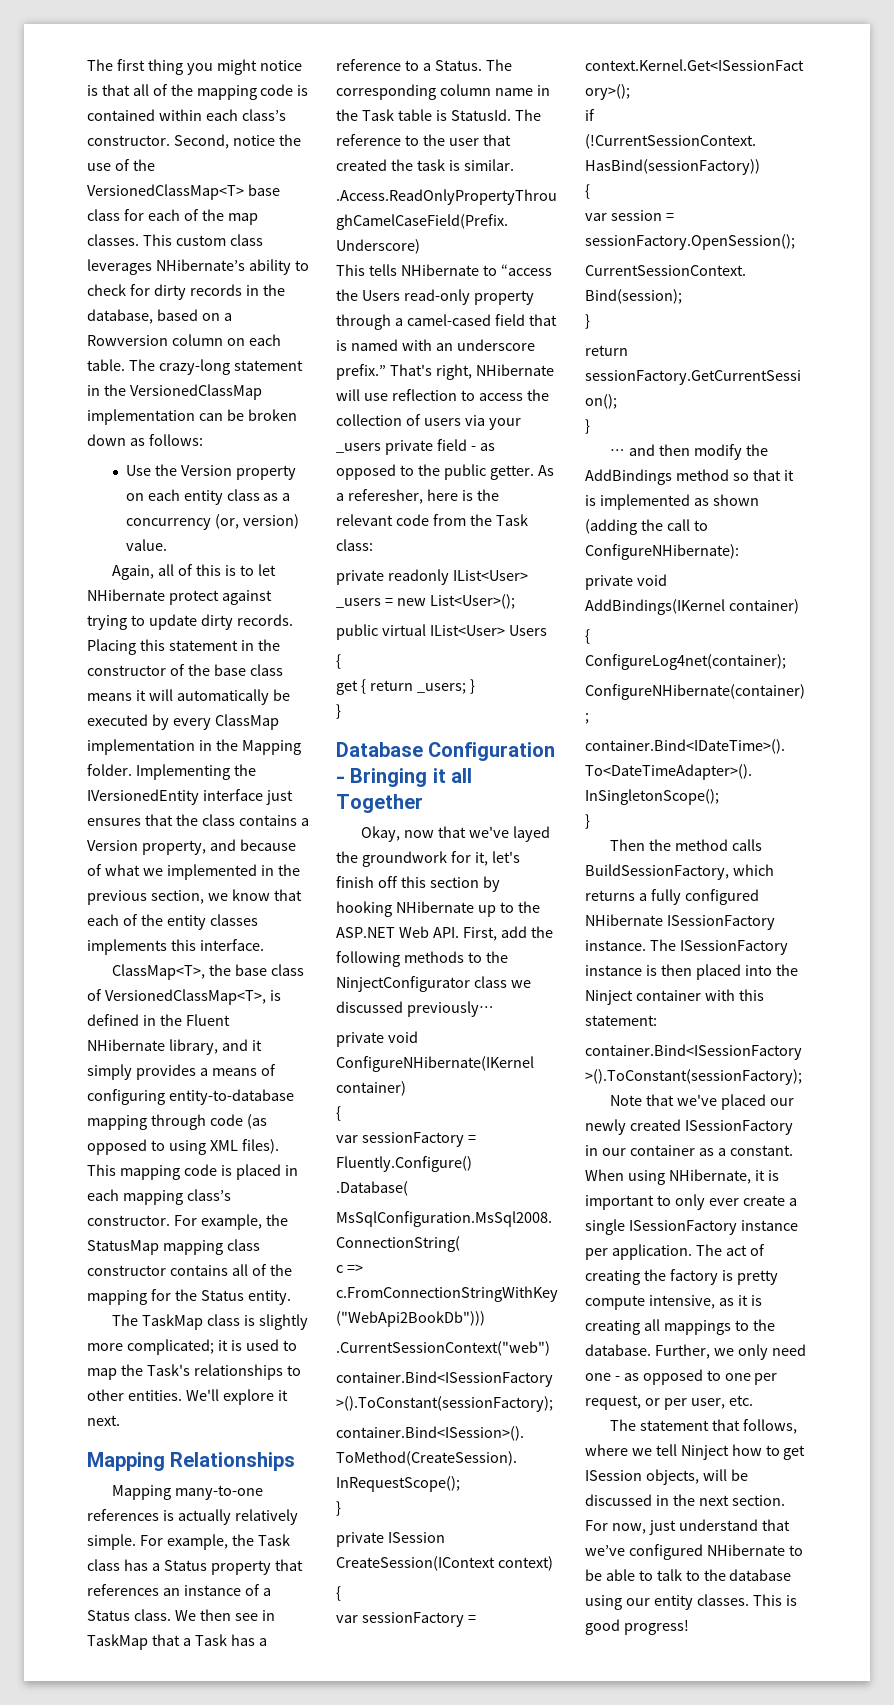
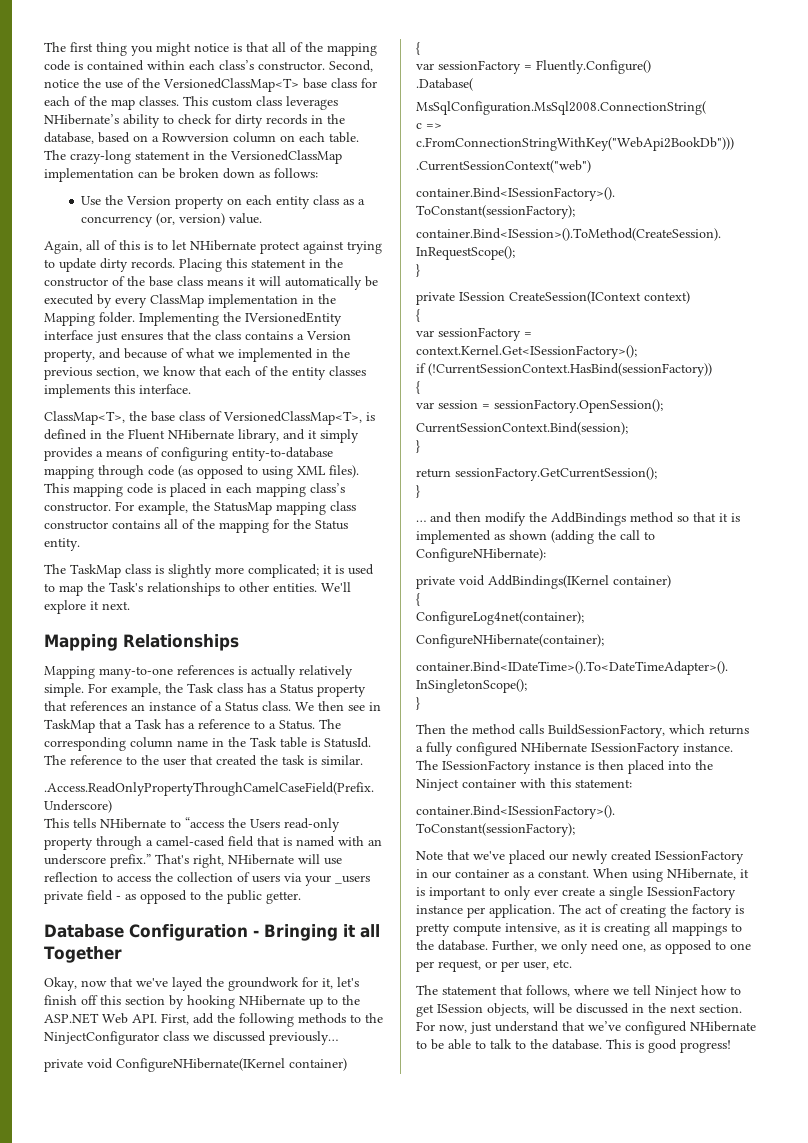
[537,465,554,476] [336,489,499,504] [336,514,528,526] [336,539,373,551] [336,569,528,585] [336,594,515,609] [336,624,547,640] [336,654,341,669] [336,679,475,695] [336,704,341,719] As a referesher, here is the relevant code from the Task class: // private readonly IList<User> _users = new List<User>(); // public virtual IList<User> Users // { // get { return _users; } // } -> (301, 897) none
[585,1373,620,1381] one - -> [622,943,646,952] one,
[729,1569,792,1581] [585,1594,749,1610] database using our entity classes. -> [552,1039,602,1050] database.

